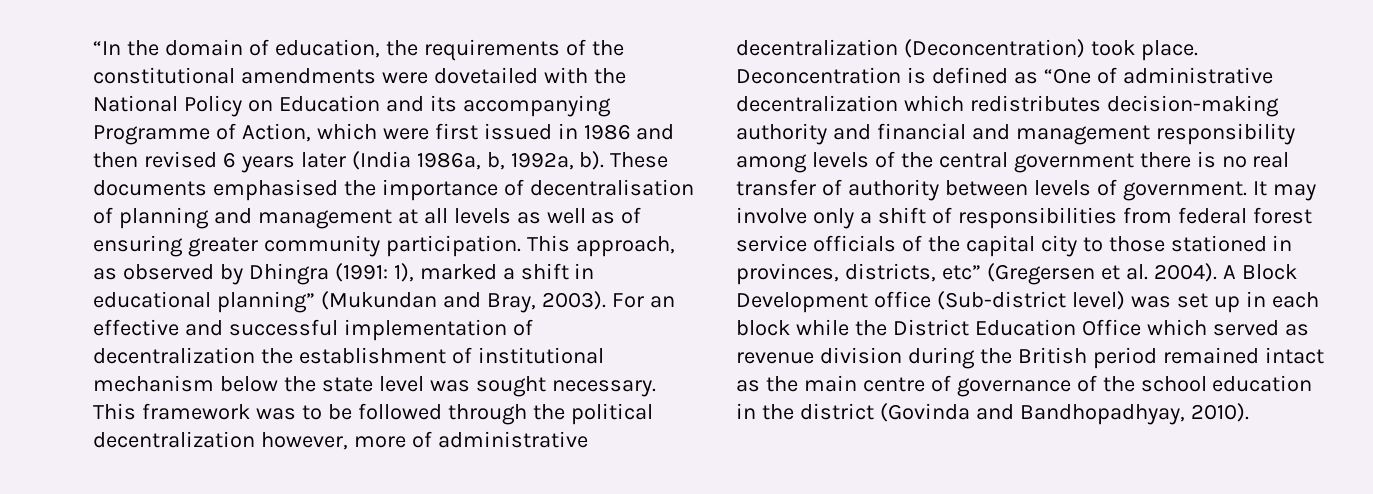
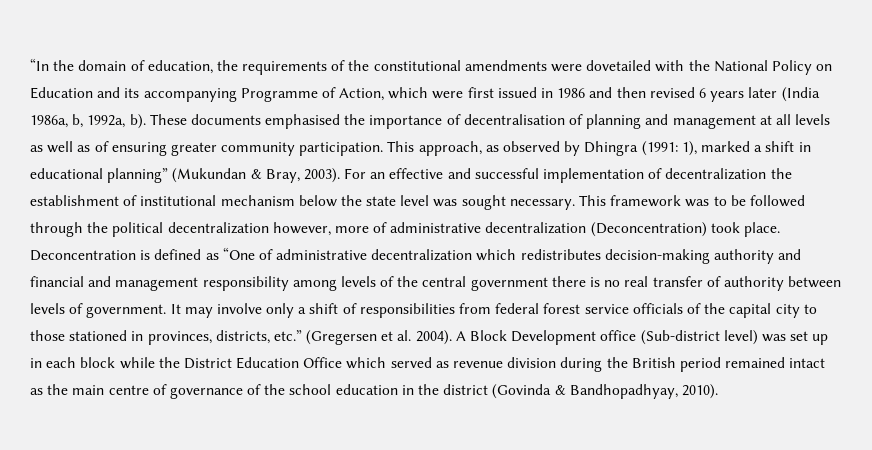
[442,292,481,308] and -> [250,169,262,179] &
[941,265,981,280] etc” -> [273,330,302,341] etc.”
[975,404,1014,420] and -> [554,385,566,395] &

